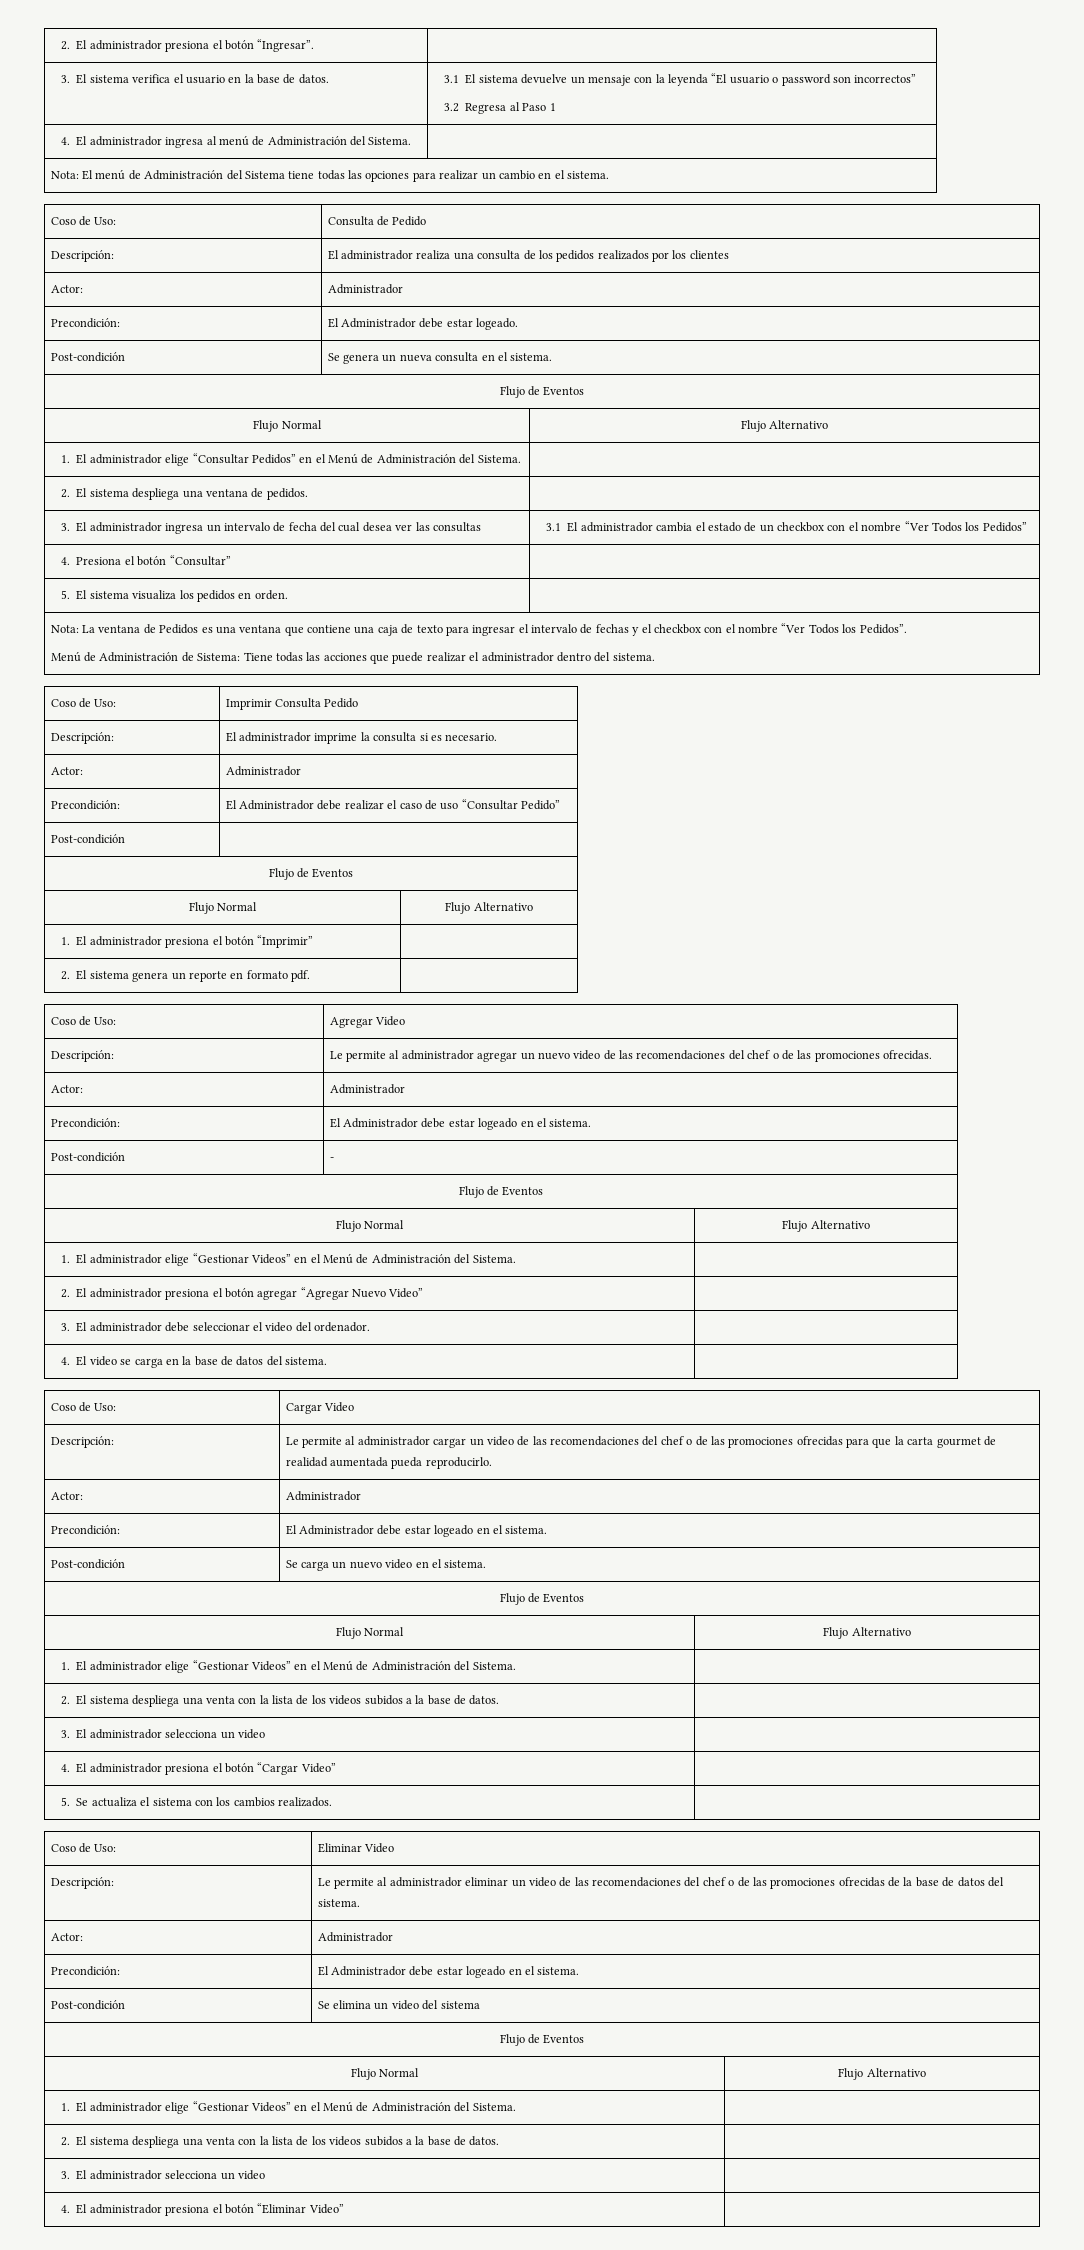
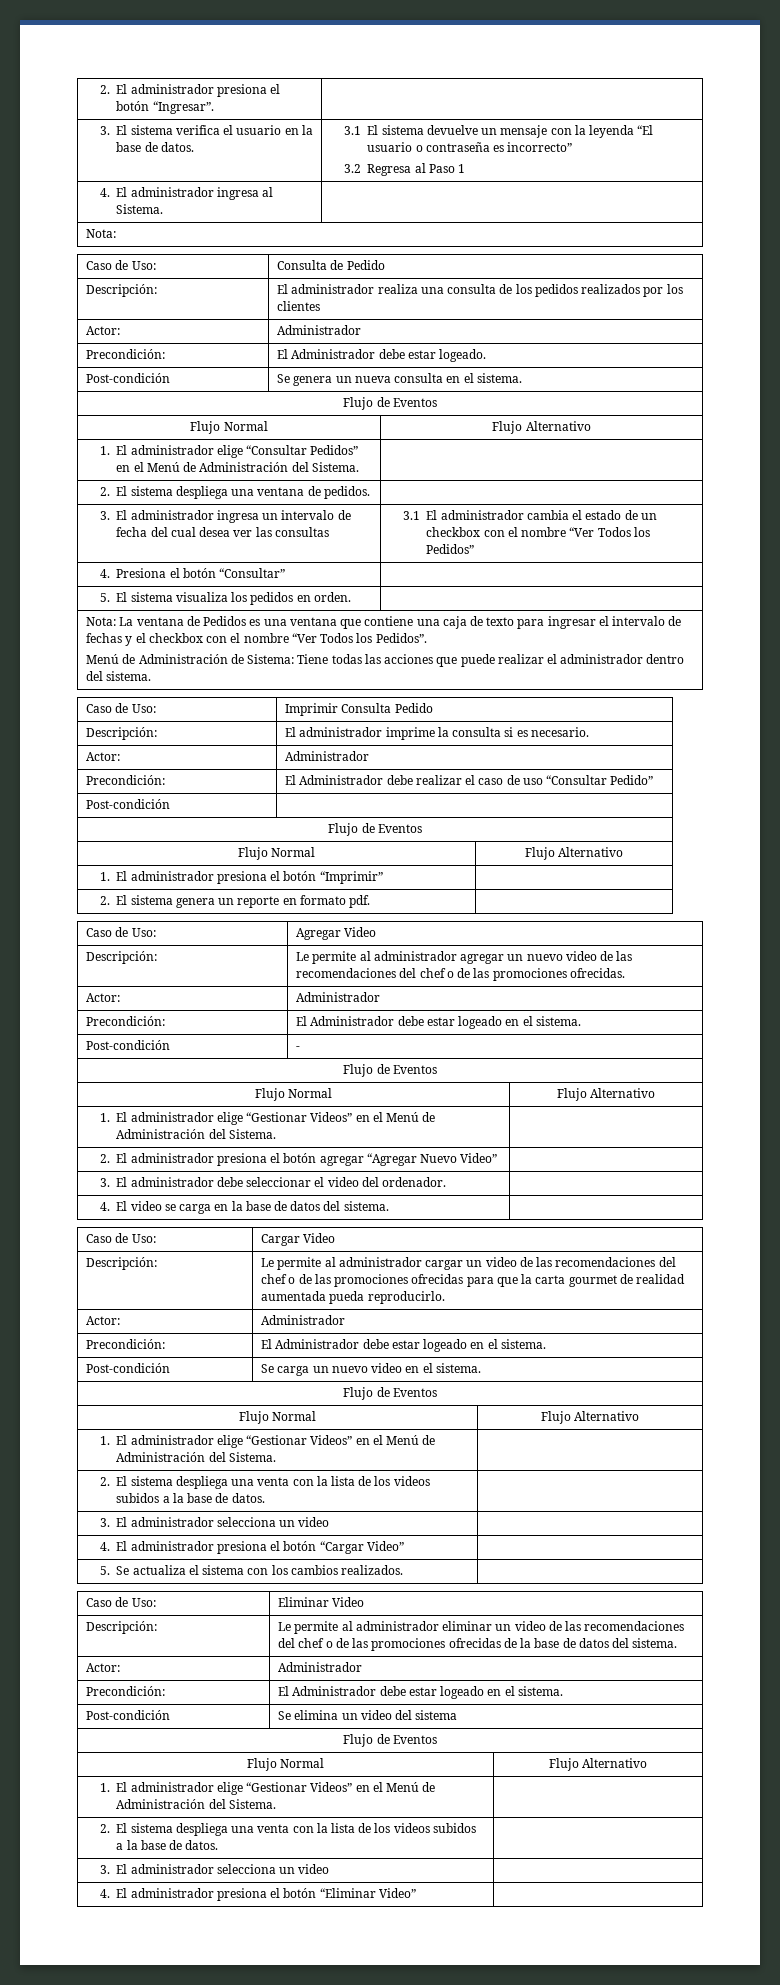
[781,74,917,86] password son incorrectos” -> [425,142,573,152] contraseña es incorrecto”
[218,135,412,146] [50,169,610,182] [50,217,76,225] menú de Administración del Sistema. | // Nota: El menú de Administración del Sistema tiene todas las opciones para realizar un cambio en el sistema. // Coso -> [116,204,164,214] [86,229,117,238] [86,261,113,270] Sistema. | // Nota: // Caso
[50,699,76,707] Coso -> [86,704,113,713] Caso
[50,1017,76,1025] Coso -> [86,928,113,937] Caso
[50,1403,76,1411] Coso -> [86,1234,113,1243] Caso
[50,1844,76,1852] Coso -> [86,1598,113,1607] Caso

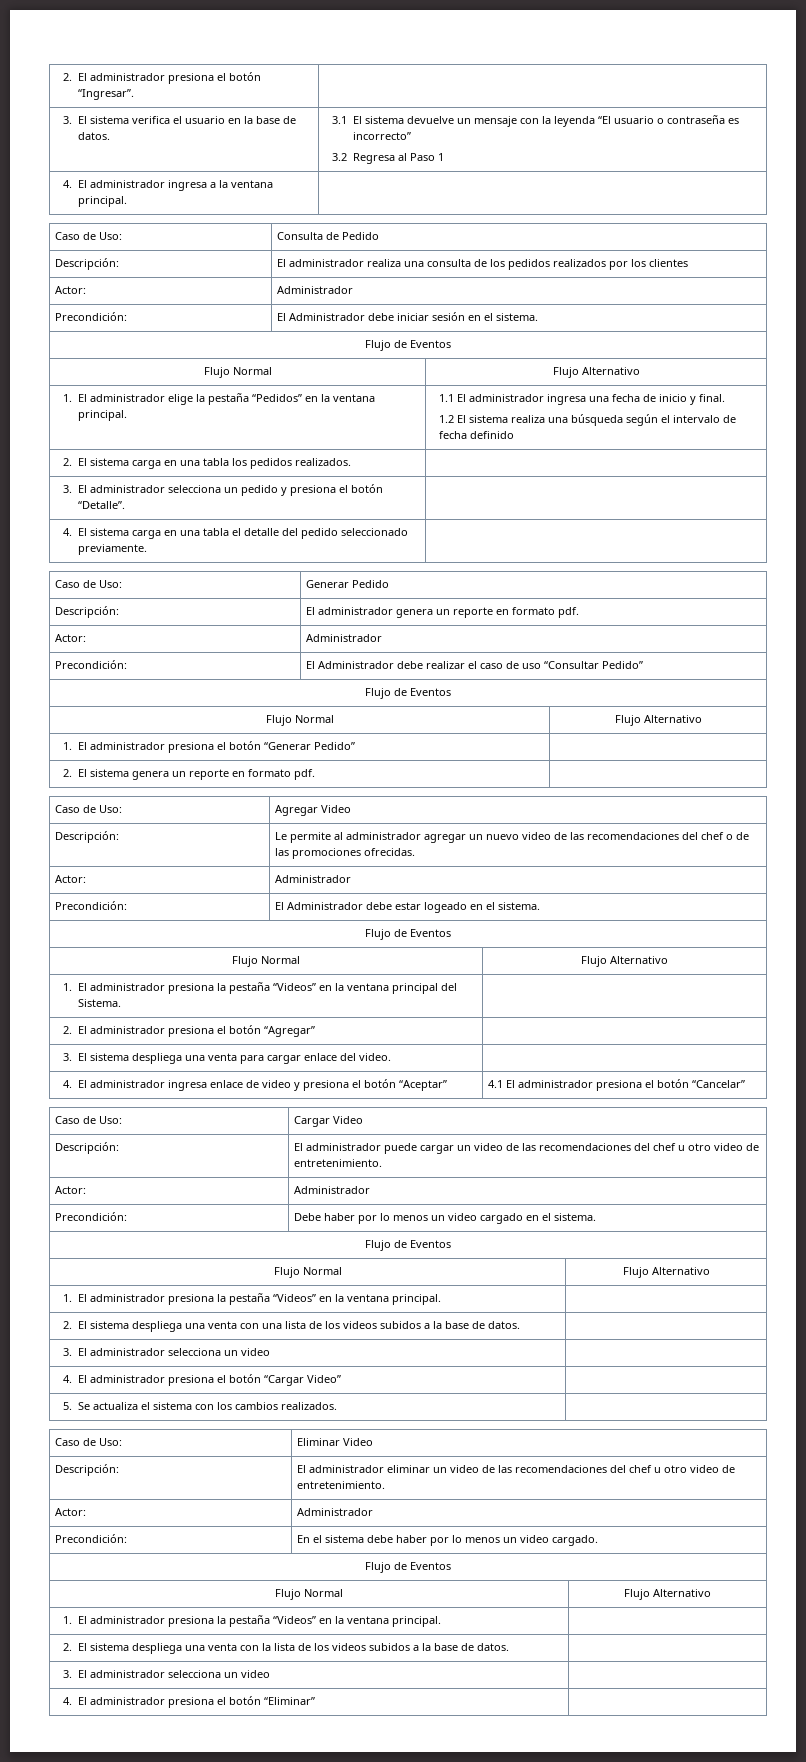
[262,187,274,197] [116,204,164,214] [86,229,117,238] al Sistema. | // Nota: -> [209,180,273,188] [77,196,127,207] a la ventana principal. |
[407,349,487,362] [86,373,171,383] [277,373,444,386] estar logeado. // Post-condición | Se genera un nueva consulta -> [396,312,465,321] iniciar sesión
[246,445,359,455] [116,462,359,472] [100,486,370,499] [100,510,351,523] [116,527,329,537] [403,510,657,520] [426,527,650,537] [426,544,475,554] [100,568,286,578] [100,592,351,605] [86,616,682,629] [86,633,427,646] [86,654,685,667] [86,671,152,681] [86,703,156,713] [285,703,433,716] [86,727,158,740] [285,727,589,740] “Consultar Pedidos” en el Menú de Administración del Sistema. | // 2. El sistema despliega una ventana de pedidos. | // 3. El administrador ingresa un intervalo de fecha del cual desea ver las consultas | 3.1 El administrador cambia el estado de un checkbox con el nombre “Ver Todos los Pedidos” // 4. Presiona el botón “Consultar” | // 5. El sistema visualiza los pedidos en orden. | // Nota: La ventana de Pedidos es una ventana que contiene una caja de texto para ingresar el intervalo de fechas y el checkbox con el nombre “Ver Todos los Pedidos”. // Menú de Administración de Sistema: Tiene todas las acciones que puede realizar el administrador dentro del sistema. // Caso de Uso: | Imprimir Consulta Pedido // Descripción: | El administrador imprime la consulta si es necesario. -> [195,393,375,405] [77,410,127,421] [439,394,726,405] [439,414,737,426] [439,431,515,439] [63,458,351,469] [63,484,383,496] [77,501,125,509] [63,528,408,539] [77,544,147,555] [54,580,122,588] [305,580,389,588] [54,606,119,618] [305,607,579,618] la pestaña “Pedidos” en la ventana principal. | 1.1 El administrador ingresa una fecha de inicio y final. // 1.2 El sistema realiza una búsqueda según el intervalo de fecha definido // 2. El sistema carga en una tabla los pedidos realizados. | // 3. El administrador selecciona un pedido y presiona el botón “Detalle”. | // 4. El sistema carga en una tabla el detalle del pedido seleccionado previamente. | // Caso de Uso: | Generar Pedido // Descripción: | El administrador genera un reporte en formato pdf.
[86,799,171,809] // Post-condición | -> (643, 665) none
[319,871,383,884] “Imprimir” -> [263,742,355,750] “Generar Pedido”
[86,1040,171,1050] [296,1046,301,1050] // Post-condición | - -> (540, 906) none
[216,1112,436,1125] [116,1129,206,1139] elige “Gestionar Videos” en el Menú de Administración -> [167,982,438,994] presiona la pestaña “Videos” en la ventana principal
[319,1153,498,1166] [100,1177,447,1187] [100,1201,389,1214] agregar “Agregar Nuevo Video” | // 3. El administrador debe seleccionar el video del ordenador. | // 4. El video se carga en la base de datos del sistema. | -> [263,1026,315,1037] [63,1053,391,1064] [63,1079,447,1091] [487,1079,745,1091] “Agregar” | // 3. El sistema despliega una venta para cargar enlace del video. | // 4. El administrador ingresa enlace de video y presiona el botón “Aceptar” | 4.1 El administrador presiona el botón “Cancelar”
[261,1257,422,1270] Le permite al administrador -> [293,1143,417,1154] El administrador puede
[288,1274,685,1287] [261,1291,445,1304] [86,1316,121,1325] [261,1315,346,1325] [86,1339,166,1349] [261,1339,546,1352] [86,1363,171,1373] [261,1363,403,1376] o de las promociones ofrecidas para que la carta gourmet de realidad aumentada pueda reproducirlo. // Actor: | Administrador // Precondición: | El Administrador debe estar logeado en el sistema. // Post-condición | Se carga un nuevo video -> [677,1143,759,1151] [293,1159,382,1167] [54,1186,86,1194] [293,1186,370,1194] [54,1212,127,1221] [293,1213,523,1224] u otro video de entretenimiento. // Actor: | Administrador // Precondición: | Debe haber por lo menos un video cargado
[216,1435,436,1448] [116,1452,276,1462] [100,1476,328,1489] elige “Gestionar Videos” en el Menú de Administración del Sistema. | // 2. El sistema despliega una venta con la -> [167,1293,441,1305] [63,1321,282,1332] presiona la pestaña “Videos” en la ventana principal. | // 2. El sistema despliega una venta con una
[278,1621,353,1634] Le permite al -> [296,1465,306,1473] El
[325,1638,678,1651] [86,1663,121,1672] [278,1662,363,1672] [86,1686,166,1696] [278,1686,563,1699] [86,1710,171,1720] [278,1710,458,1720] o de las promociones ofrecidas de la base de datos del sistema. // Actor: | Administrador // Precondición: | El Administrador debe estar logeado en el sistema. // Post-condición | Se elimina un video del sistema -> [653,1465,735,1473] [296,1481,385,1489] [54,1508,86,1516] [296,1508,373,1516] [54,1534,127,1543] [296,1535,598,1546] u otro video de entretenimiento. // Actor: | Administrador // Precondición: | En el sistema debe haber por lo menos un video cargado.
[216,1782,436,1795] [116,1799,276,1809] elige “Gestionar Videos” en el Menú de Administración del Sistema. -> [167,1615,441,1627] presiona la pestaña “Videos” en la ventana principal.
[319,1888,416,1898] “Eliminar Video” -> [263,1697,315,1705] “Eliminar”

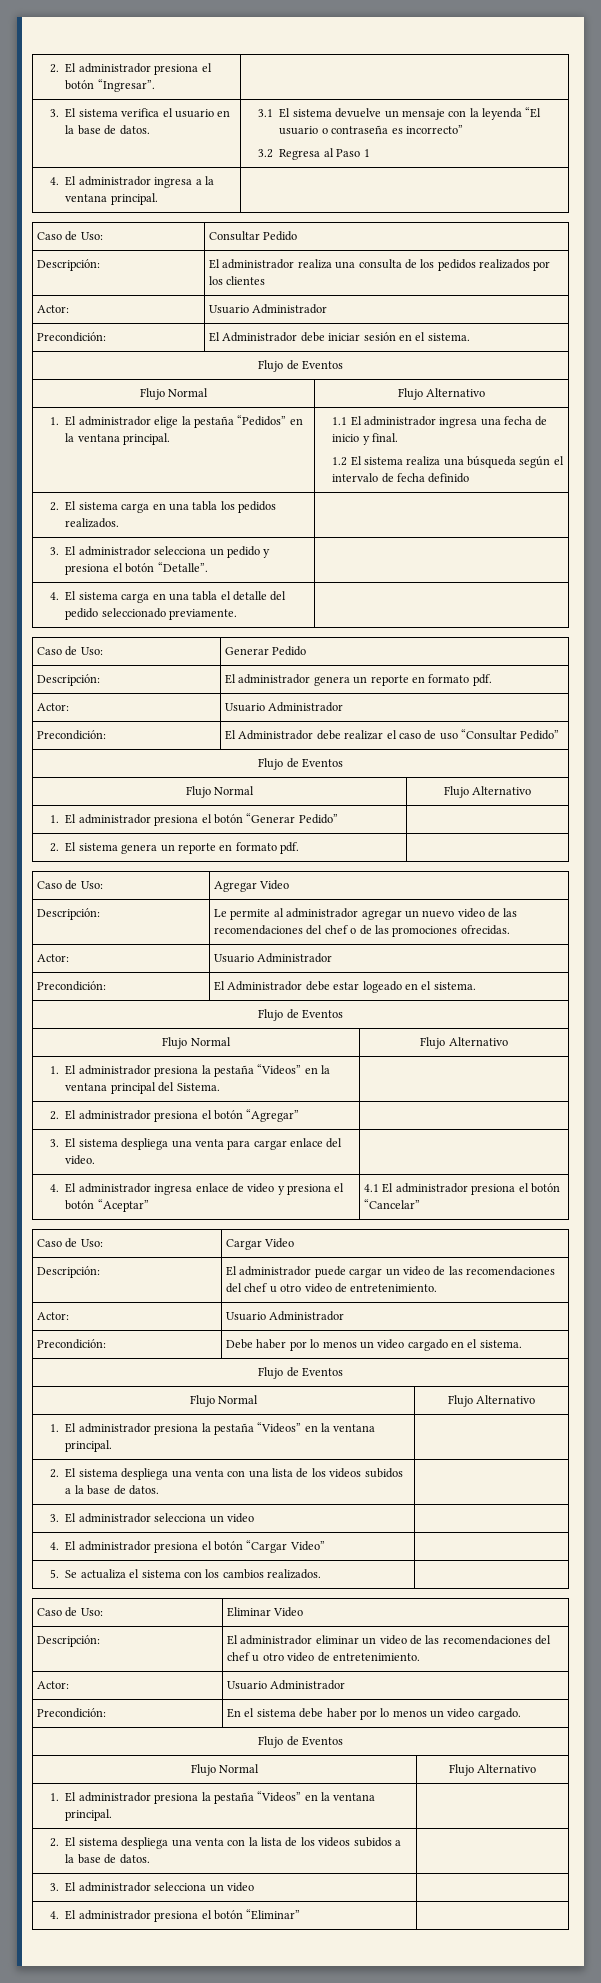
[276,232,339,240] Consulta de -> [209,231,261,241] Consultar
(86, 290) none -> [209,305,250,314] Usuario
(86, 638) none -> [225,703,266,712] Usuario
(86, 879) none -> [214,954,255,963] Usuario
(86, 1190) none -> [226,1312,267,1321] Usuario
(86, 1512) none -> [227,1681,268,1690] Usuario

